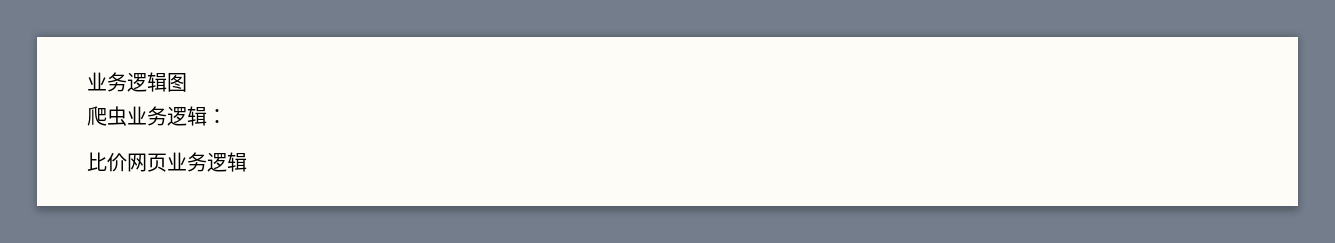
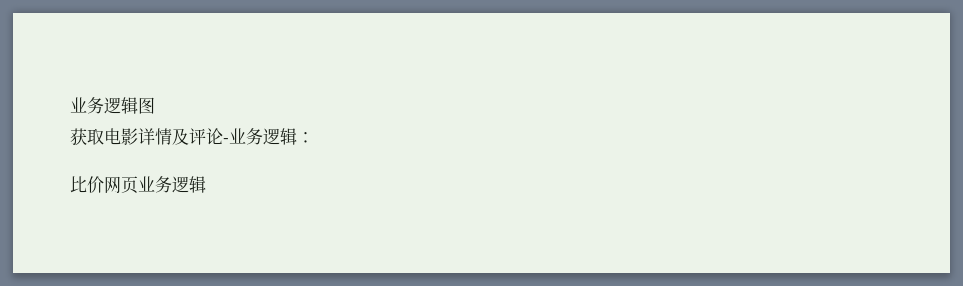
[87,106,127,126] 爬虫 -> [70,128,229,145] 获取电影详情及评论-

